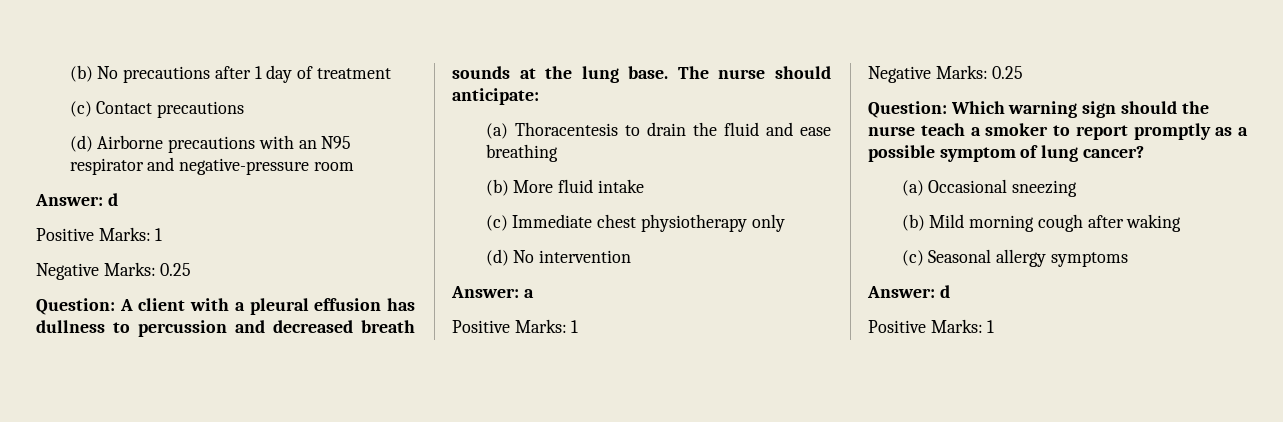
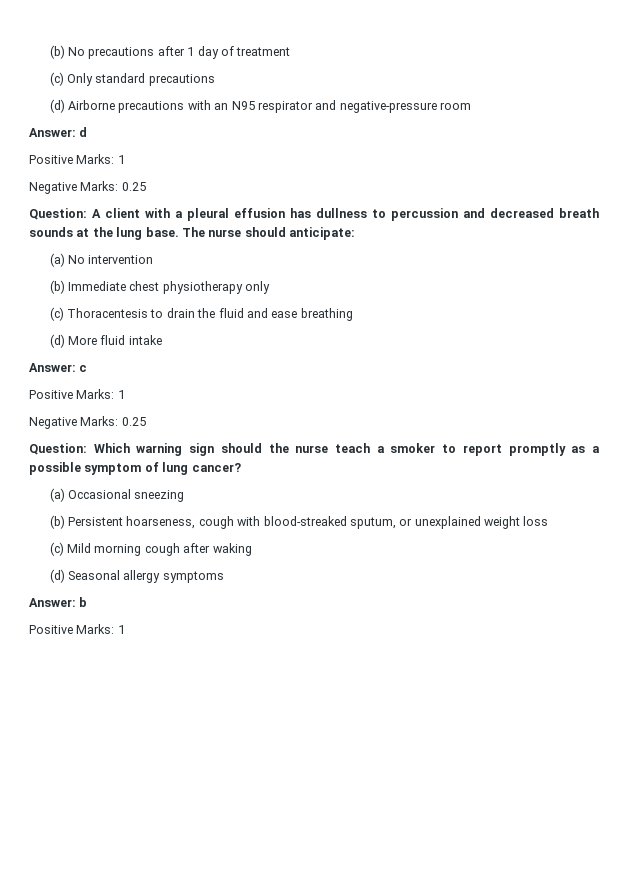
[96,101,153,114] Contact -> [67,73,146,86] Only standard
(508, 131) none -> [68,255,154,264] [49,280,271,294] [49,307,64,321] No intervention // (b) Immediate chest physiotherapy only // (c)
[485,179,509,196] (b) -> [49,334,65,348] (d)
[485,214,785,232] [485,249,632,266] [451,286,534,298] // (c) Immediate chest physiotherapy only // (d) No intervention // Answer: a -> [29,363,88,372] // Answer: c
(925, 222) none -> [68,516,549,529] [49,542,64,556] Persistent hoarseness, cough with blood-streaked sputum, or unexplained weight loss // (c)
[901,250,924,266] (c) -> [49,569,65,583] (d)
[939,285,950,298] d -> [79,597,88,607] b

